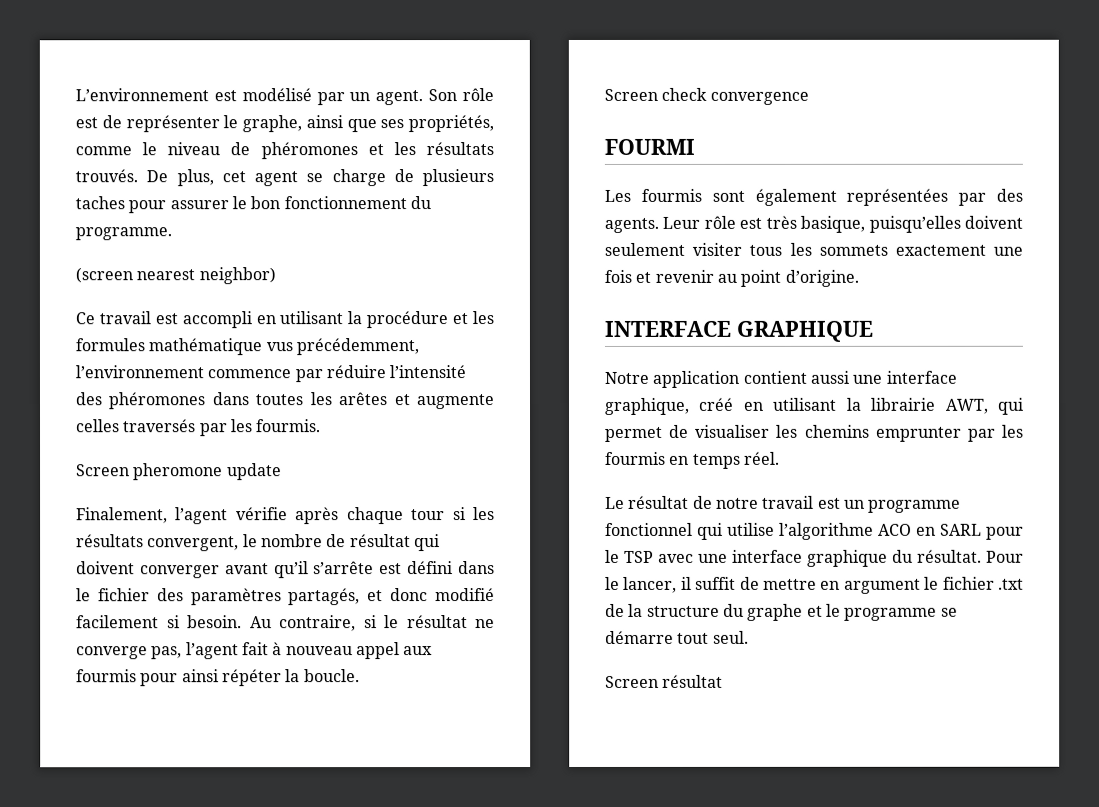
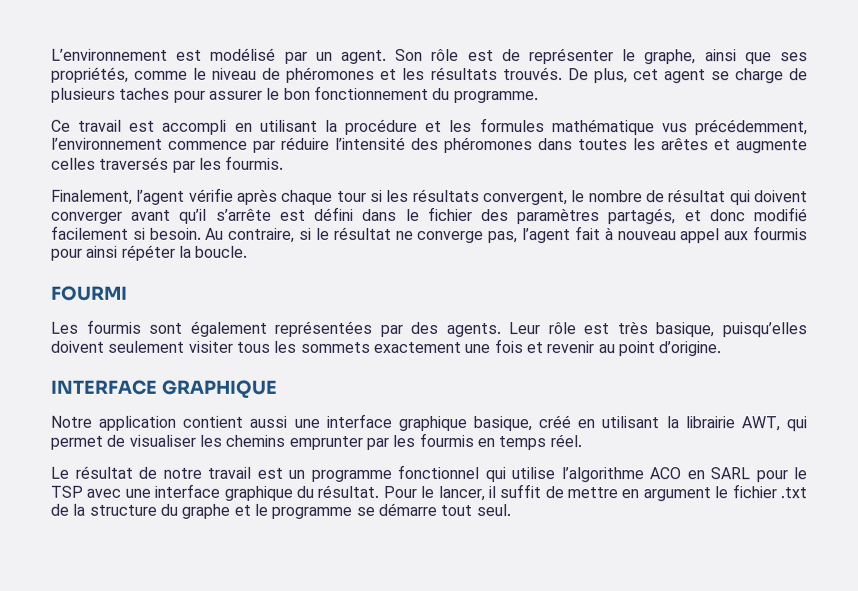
[75,267,276,285] // (screen nearest neighbor) -> (539, 97) none
[76,463,282,481] // Screen pheromone update -> (285, 162) none
[604,87,809,105] // Screen check convergence -> (249, 251) none
[604,397,690,415] graphique, -> [397,415,532,432] graphique basique,
[605,674,724,688] // Screen résultat -> (511, 510) none

